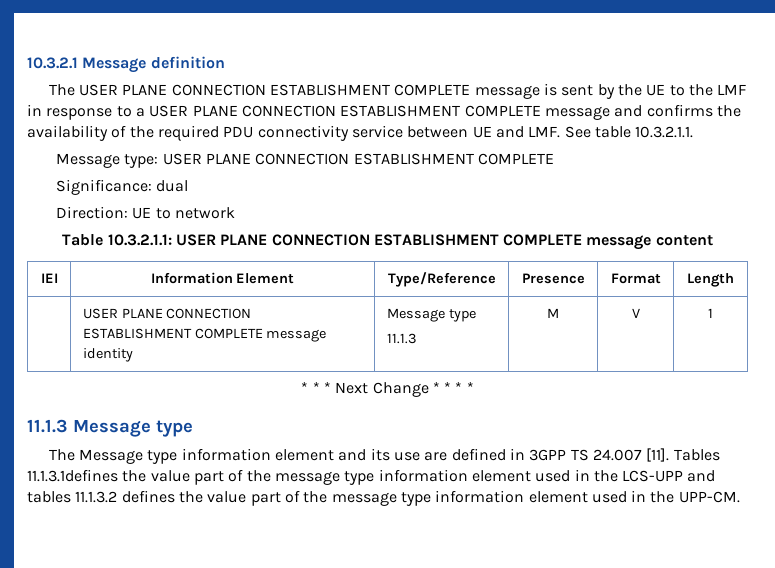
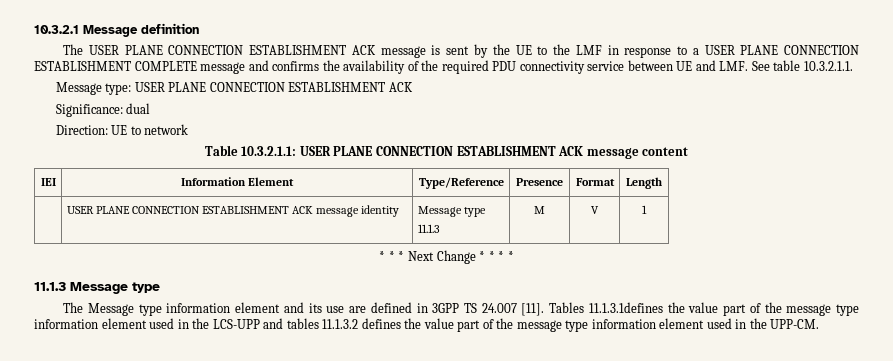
[394,84,471,96] COMPLETE -> [351,45,376,55] ACK
[478,153,555,165] COMPLETE -> [388,82,413,92] ACK
[503,234,583,246] COMPLETE -> [558,146,584,156] ACK
[194,328,263,339] COMPLETE -> [292,206,314,214] ACK

